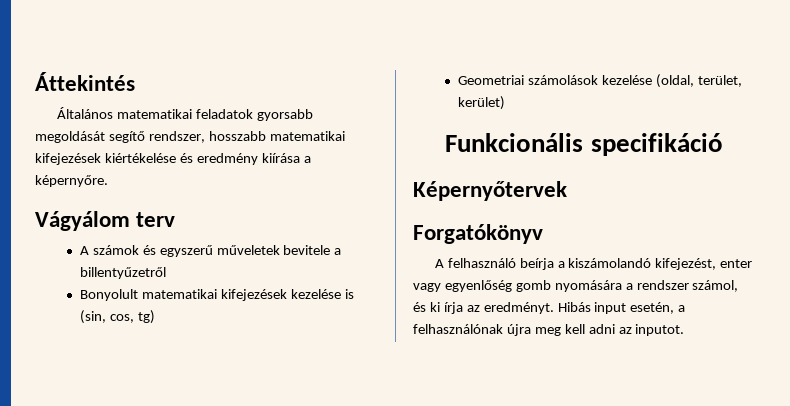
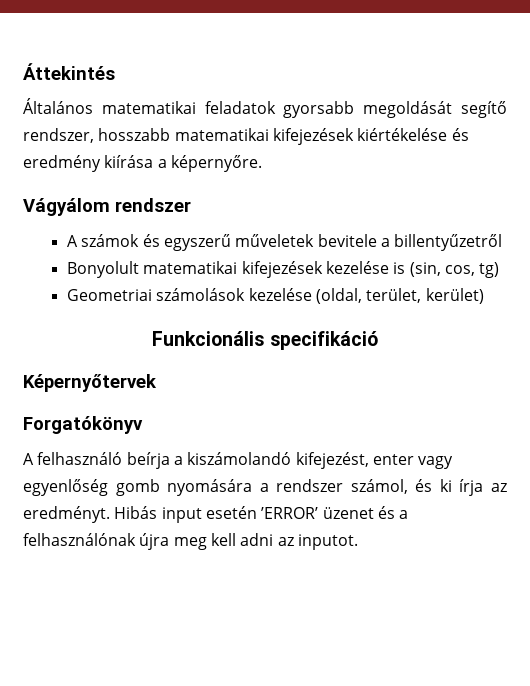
[136,212,176,227] terv -> [115,198,191,212] rendszer
[630,302,675,314] esetén, -> [205,506,395,519] esetén ’ERROR’ üzenet és

